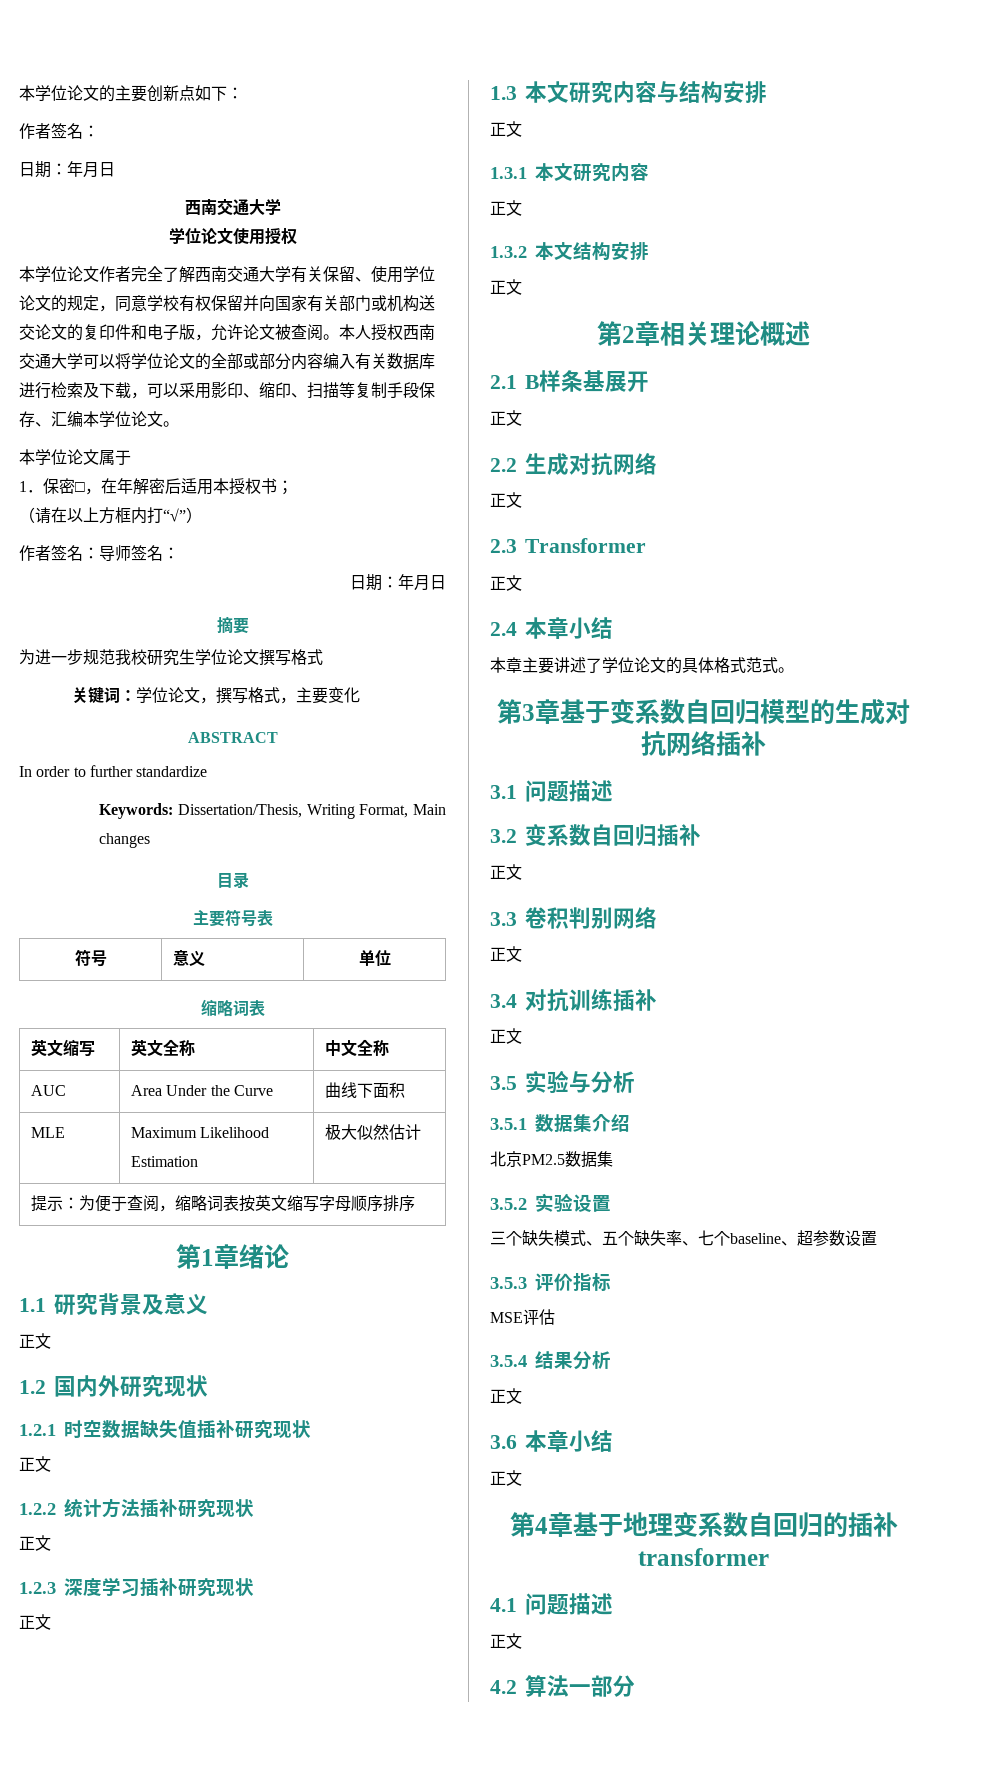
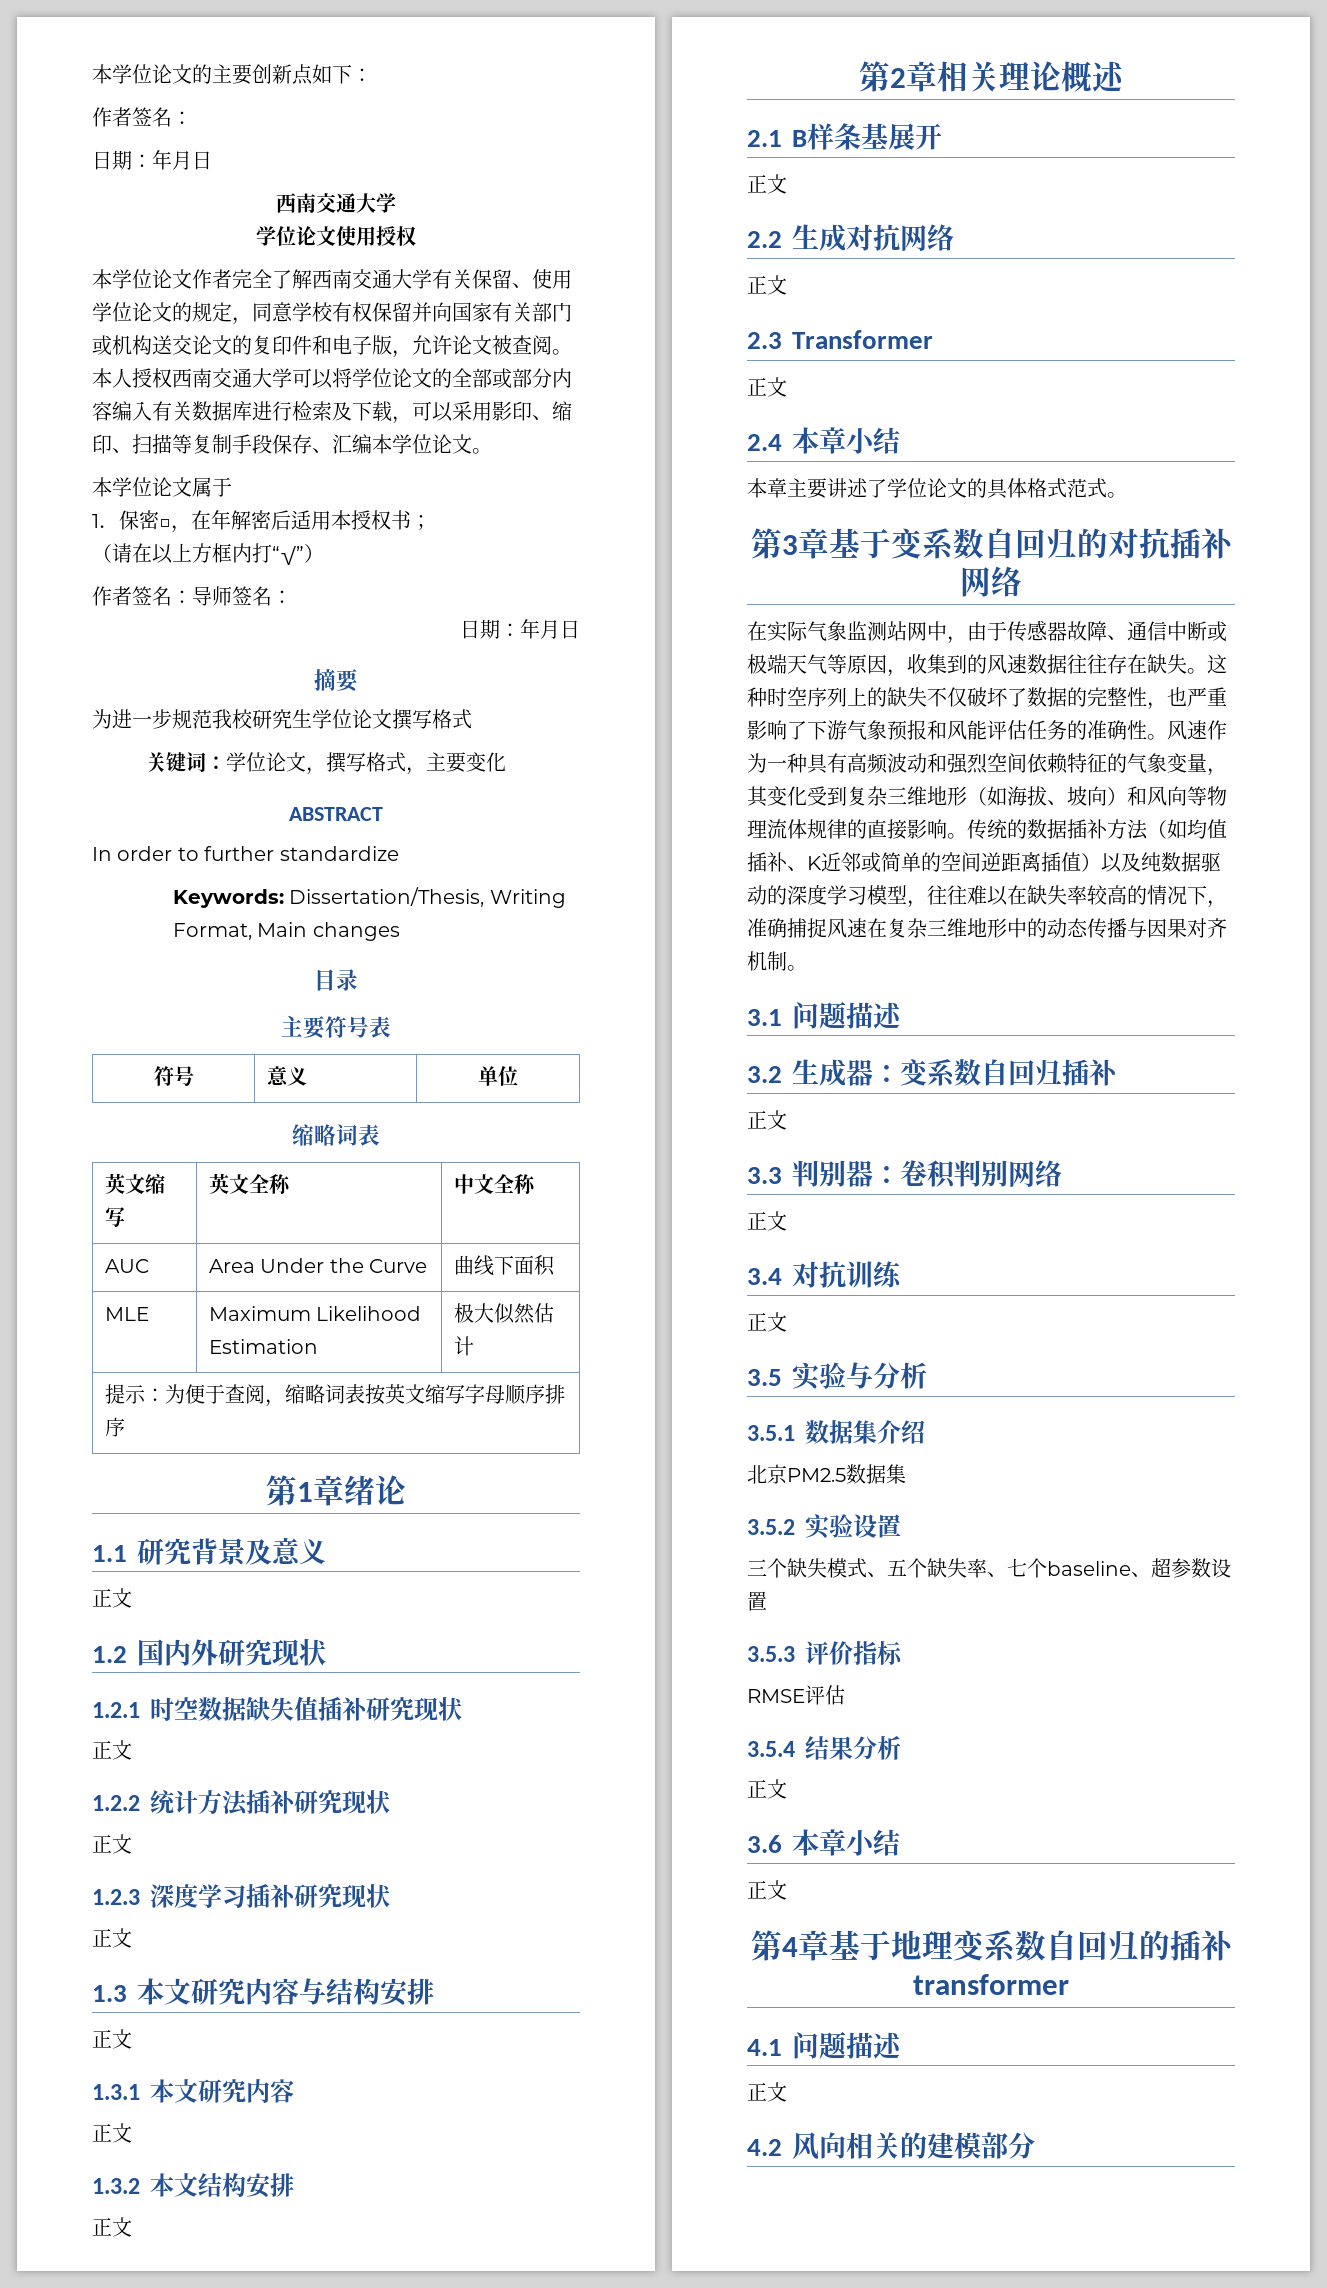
[760,699,910,725] [641,731,766,756] 模型的生成对抗网络插补 -> [1076,528,1234,559] [960,566,1022,597] [747,620,1227,644] [747,654,1227,677] [747,687,1227,710] [747,720,1227,741] [747,753,1227,776] [747,786,1227,807] [747,819,1227,840] [747,852,1221,873] [747,884,1227,908] [747,918,1227,938] [747,951,807,971] 的对抗插补网络 // 在实际气象监测站网中，由于传感器故障、通信中断或极端天气等原因，收集到的风速数据往往存在缺失。这种时空序列上的缺失不仅破坏了数据的完整性，也严重影响了下游气象预报和风能评估任务的准确性。风速作为一种具有高频波动和强烈空间依赖特征的气象变量，其变化受到复杂三维地形（如海拔、坡向）和风向等物理流体规律的直接影响。传统的数据插补方法（如均值插补、K近邻或简单的空间逆距离插值）以及纯数据驱动的深度学习模型，往往难以在缺失率较高的情况下，准确捕捉风速在复杂三维地形中的动态传播与因果对齐机制。
(517, 836) none -> [792,1059,900,1087] 生成器：
(517, 919) none -> [792,1160,900,1187] 判别器：
[613,989,657,1011] 插补 -> (902, 1274) none
[490,1312,523,1323] MSE -> [747,1689,805,1703] RMSE
[525,1675,591,1697] 算法一 -> [792,2132,981,2160] 风向相关的建模

